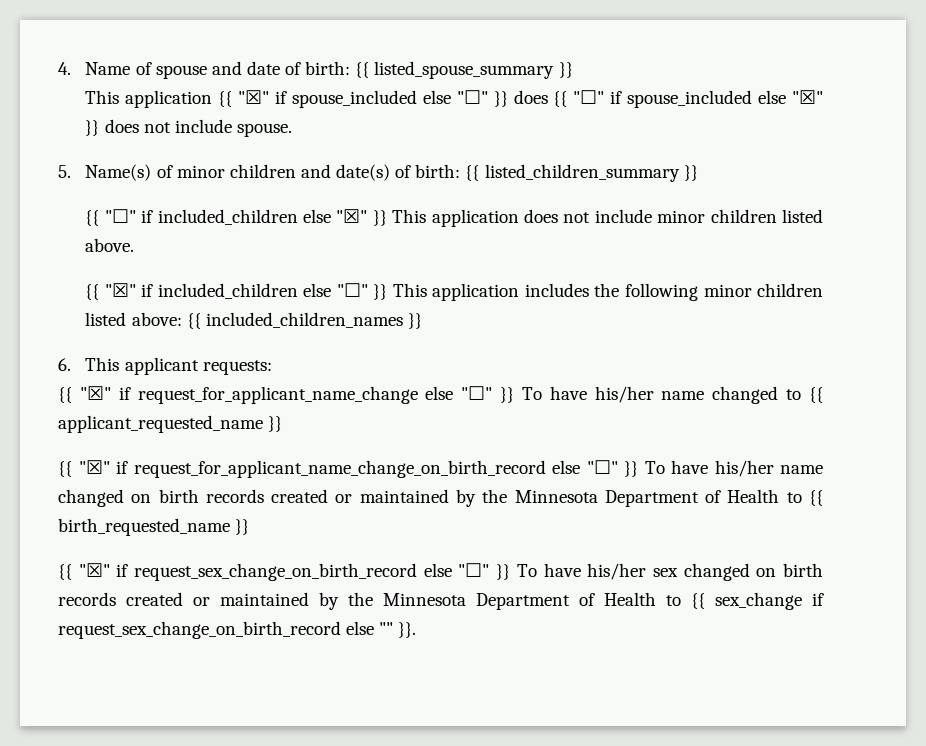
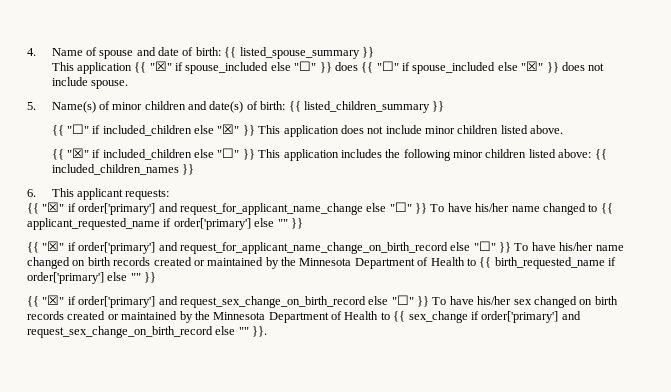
(131, 393) none -> [78,203,178,215] order['primary'] and
[268,416,283,432] [58,460,128,477] }} // {{ "☒" if -> [163,218,303,230] [27,241,178,254] if order['primary'] else "" }} // {{ "☒" if order['primary'] and
[235,519,250,535] [58,563,129,580] }} // {{ "☒" if -> [608,257,616,266] [27,272,157,284] [27,295,178,308] if order['primary'] else "" }} // {{ "☒" if order['primary'] and
(824, 599) none -> [481,311,581,323] order['primary'] and

